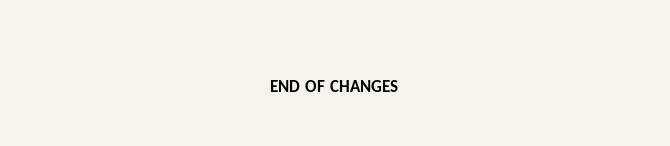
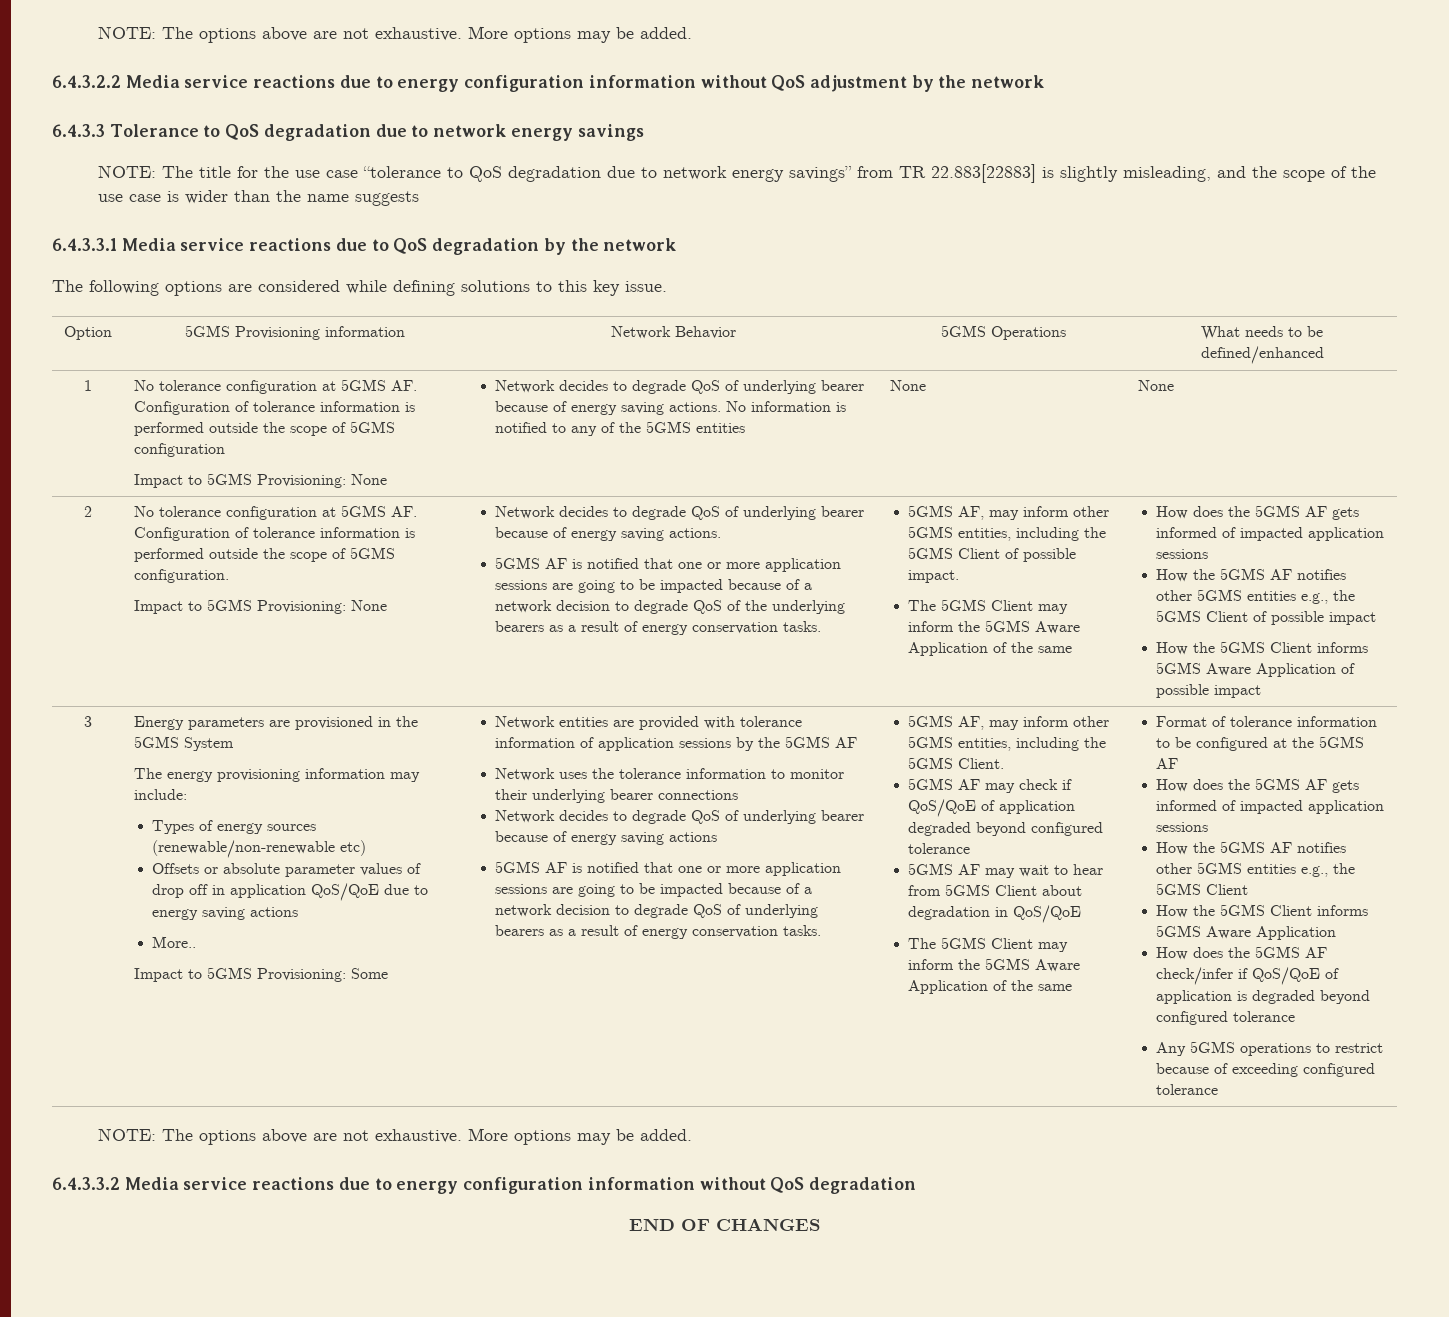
(270, 86) none -> [97,26,692,43] [52,75,1045,92] [52,124,644,141] [97,164,1376,183] [97,190,419,206] [52,238,677,255] [52,280,667,296] [64,326,112,340] [185,325,405,340] [610,326,736,339] [941,325,1066,340] [1201,326,1323,340] [1200,346,1324,364] [84,380,92,391] [134,379,418,394] [134,401,416,415] [134,421,396,436] [134,443,226,457] [134,473,388,488] [495,380,865,394] [495,401,847,415] [495,421,746,436] [890,380,927,391] [1138,380,1175,391] [84,506,92,517] [134,505,418,520] [134,527,416,541] [134,547,396,562] [134,569,230,583] [134,599,388,614] [495,506,865,520] [495,527,722,541] [495,557,842,572] [495,579,813,593] [495,600,846,614] [495,621,822,635] [908,505,1110,520] [908,526,1107,541] [908,547,1077,562] [908,570,960,583] [908,599,1069,614] [908,620,1081,634] [908,642,1073,656] [1156,505,1360,520] [1156,527,1385,541] [1156,549,1209,559] [1156,568,1347,582] [1156,589,1356,604] [1156,610,1377,625] [1156,641,1369,655] [1156,662,1356,677] [1156,684,1262,698] [84,716,92,727] [134,716,419,730] [134,736,235,751] [134,768,421,782] [134,789,188,800] [152,820,317,834] [152,840,367,858] [152,863,422,877] [152,883,429,901] [152,907,299,920] [152,936,197,948] [134,967,389,982] [495,716,803,730] [495,736,858,751] [495,768,845,781] [495,789,739,803] [495,810,865,824] [495,831,718,845] [495,861,842,876] [495,883,813,897] [495,904,819,918] [495,925,822,939] [908,715,1110,730] [908,736,1107,751] [908,757,1005,769] [908,778,1073,793] [908,799,1076,817] [908,822,1104,836] [908,843,971,854] [908,863,1104,878] [908,884,1083,896] [908,905,1082,923] [908,937,1069,952] [908,958,1081,972] [908,980,1073,994] [1156,716,1378,727] [1156,736,1365,751] [1156,758,1179,769] [1156,778,1360,793] [1156,800,1385,814] [1156,822,1209,832] [1156,841,1347,855] [1156,862,1356,877] [1156,883,1249,895] [1156,904,1369,918] [1156,925,1337,940] [1156,946,1328,960] [1156,967,1340,985] [1156,990,1371,1004] [1156,1011,1296,1025] [1156,1041,1384,1056] [1156,1063,1376,1077] [1156,1084,1219,1095] [97,1128,692,1145] [52,1177,916,1194] NOTE: The options above are not exhaustive. More options may be added. // 6.4.3.2.2 Media service reactions due to energy configuration information without QoS adjustment by the network // 6.4.3.3 Tolerance to QoS degradation due to network energy savings // NOTE: The title for the use case “tolerance to QoS degradation due to network energy savings” from TR 22.883[22883] is slightly misleading, and the scope of the use case is wider than the name suggests // 6.4.3.3.1 Media service reactions due to QoS degradation by the network // The following options are considered while defining solutions to this key issue. // Option | 5GMS Provisioning information | Network Behavior | 5GMS Operations | What needs to be defined/enhanced // 1 | No tolerance configuration at 5GMS AF. Configuration of tolerance information is performed outside the scope of 5GMS configuration // Impact to 5GMS Provisioning: None | Network decides to degrade QoS of underlying bearer because of energy saving actions. No information is notified to any of the 5GMS entities | None | None // 2 | No tolerance configuration at 5GMS AF. Configuration of tolerance information is performed outside the scope of 5GMS configuration. // Impact to 5GMS Provisioning: None | Network decides to degrade QoS of underlying bearer because of energy saving actions. // 5GMS AF is notified that one or more application sessions are going to be impacted because of a network decision to degrade QoS of the underlying bearers as a result of energy conservation tasks. | 5GMS AF, may inform other 5GMS entities, including the 5GMS Client of possible impact. // The 5GMS Client may inform the 5GMS Aware Application of the same | How does the 5GMS AF gets informed of impacted application sessions // How the 5GMS AF notifies other 5GMS entities e.g., the 5GMS Client of possible impact // How the 5GMS Client informs 5GMS Aware Application of possible impact // 3 | Energy parameters are provisioned in the 5GMS System // The energy provisioning information may include: // Types of energy sources (renewable/non-renewable etc) // Offsets or absolute parameter values of drop off in application QoS/QoE due to energy saving actions // More.. // Impact to 5GMS Provisioning: Some | Network entities are provided with tolerance information of application sessions by the 5GMS AF // Network uses the tolerance information to monitor their underlying bearer connections // Network decides to degrade QoS of underlying bearer because of energy saving actions // 5GMS AF is notified that one or more application sessions are going to be impacted because of a network decision to degrade QoS of underlying bearers as a result of energy conservation tasks. | 5GMS AF, may inform other 5GMS entities, including the 5GMS Client. // 5GMS AF may check if QoS/QoE of application degraded beyond configured tolerance // 5GMS AF may wait to hear from 5GMS Client about degradation in QoS/QoE // The 5GMS Client may inform the 5GMS Aware Application of the same | Format of tolerance information to be configured at the 5GMS AF // How does the 5GMS AF gets informed of impacted application sessions // How the 5GMS AF notifies other 5GMS entities e.g., the 5GMS Client // How the 5GMS Client informs 5GMS Aware Application // How does the 5GMS AF check/infer if QoS/QoE of application is degraded beyond configured tolerance // Any 5GMS operations to restrict because of exceeding configured tolerance // NOTE: The options above are not exhaustive. More options may be added. // 6.4.3.3.2 Media service reactions due to energy configuration information without QoS degradation //

